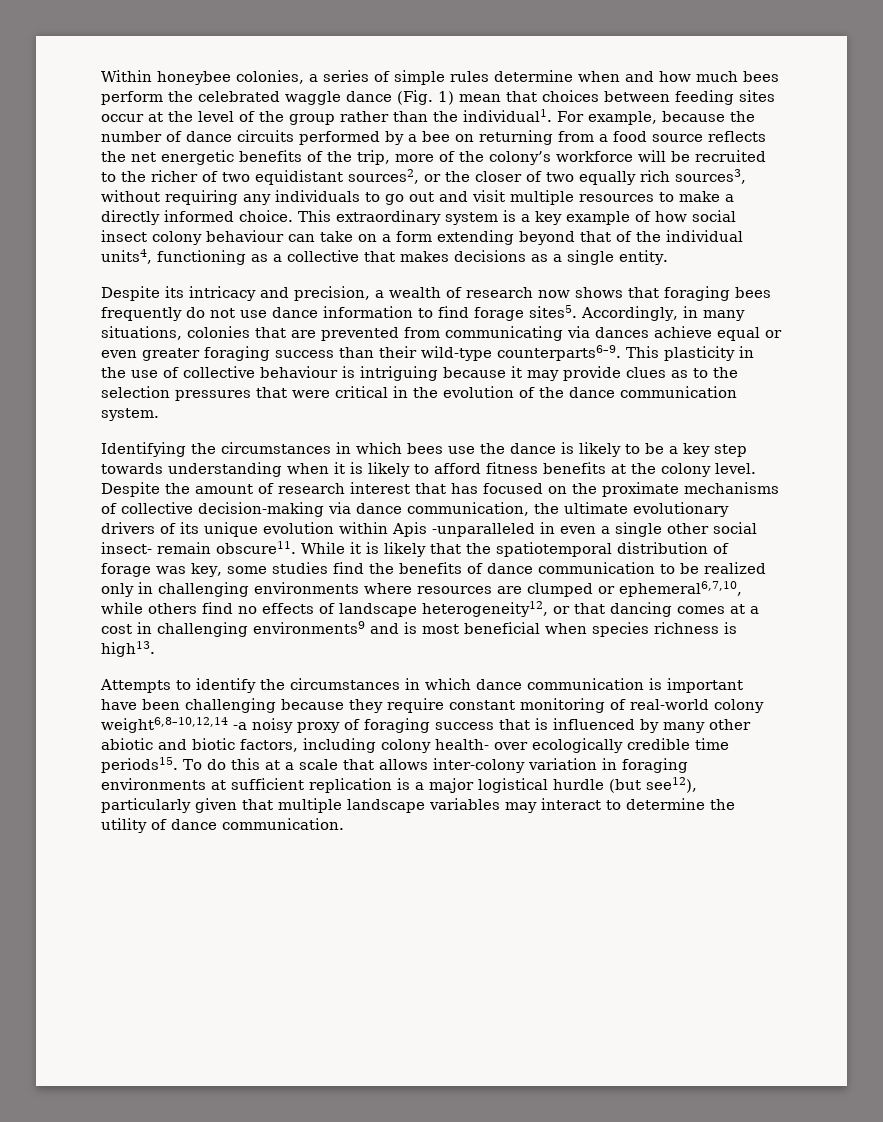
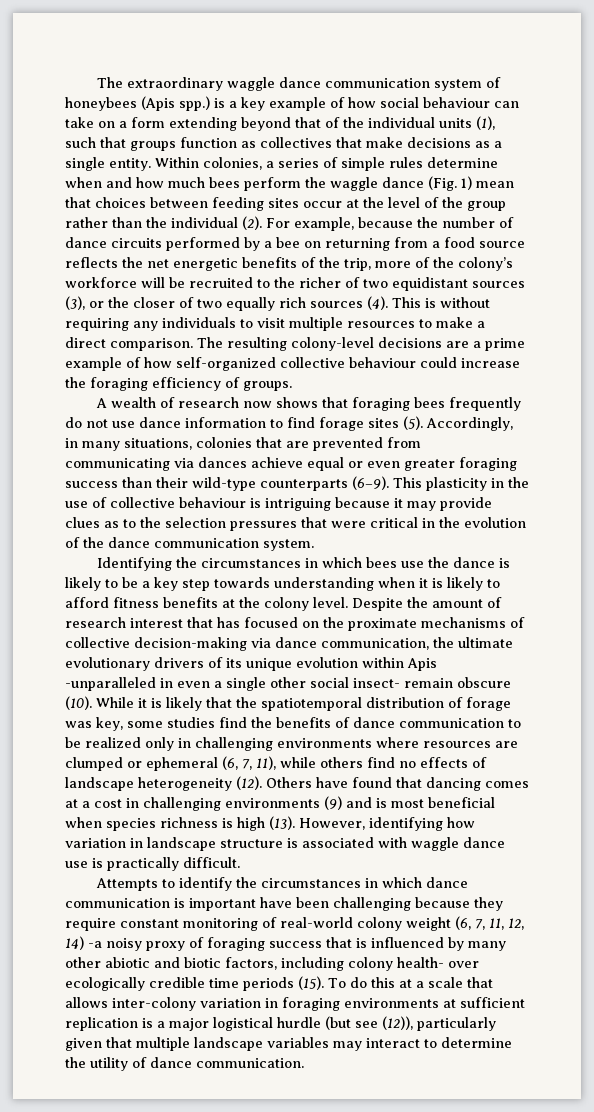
[101,70,231,85] Within honeybee -> [96,77,501,91] [65,96,519,111] [65,116,495,131] [65,137,502,151] [65,157,199,171] The extraordinary waggle dance communication system of honeybees (Apis spp.) is a key example of how social behaviour can take on a form extending beyond that of the individual units (1), such that groups function as collectives that make decisions as a single entity. Within
[198,91,280,102] celebrated -> (326, 182) none
[463,109,552,122] individual1. -> [171,216,262,230] individual (2).
[348,169,419,184] sources2, -> [472,281,525,288] [65,296,85,310] sources (3),
[675,169,746,184] sources3, -> [310,296,436,310] sources (4). This is
[385,191,468,205] go out and -> (253, 323) none
[101,210,736,225] [101,230,743,245] [101,249,668,265] [101,286,384,301] directly informed choice. This extraordinary system is a key example of how social insect colony behaviour can take on a form extending beyond that of the individual units4, functioning as a collective that makes decisions as a single entity. // Despite its intricacy and precision, a -> [65,337,525,351] [65,357,520,371] [65,377,292,391] [95,398,107,408] direct comparison. The resulting colony-level decisions are a prime example of how self-organized collective behaviour could increase the foraging efficiency of groups. // A
[529,305,577,318] sites5. -> [368,416,423,430] sites (5).
[497,345,621,361] counterparts6–9. -> [260,476,389,491] counterparts (6–9).
[216,541,296,554] obscure11. -> [457,677,511,688] [65,696,92,710] obscure (10).
[619,581,742,597] ephemeral6,7,10, -> [146,756,276,771] ephemeral (6, 7, 11),
[422,601,570,617] heterogeneity12, or -> [138,776,392,791] heterogeneity (12). Others have found
[253,621,365,634] environments9 -> [225,796,342,810] environments (9)
[101,641,155,657] high13. -> [237,816,475,831] [65,837,505,851] [65,857,240,871] high (13). However, identifying how variation in landscape structure is associated with waggle dance use is practically difficult.
[101,717,228,733] weight6,8–10,12,14 -> [406,916,524,931] [65,936,84,950] weight (6, 7, 11, 12, 14)
[101,757,178,773] periods15. -> [243,976,324,991] periods (15).
[646,777,697,793] see12), -> [355,1016,413,1030] see (12)),

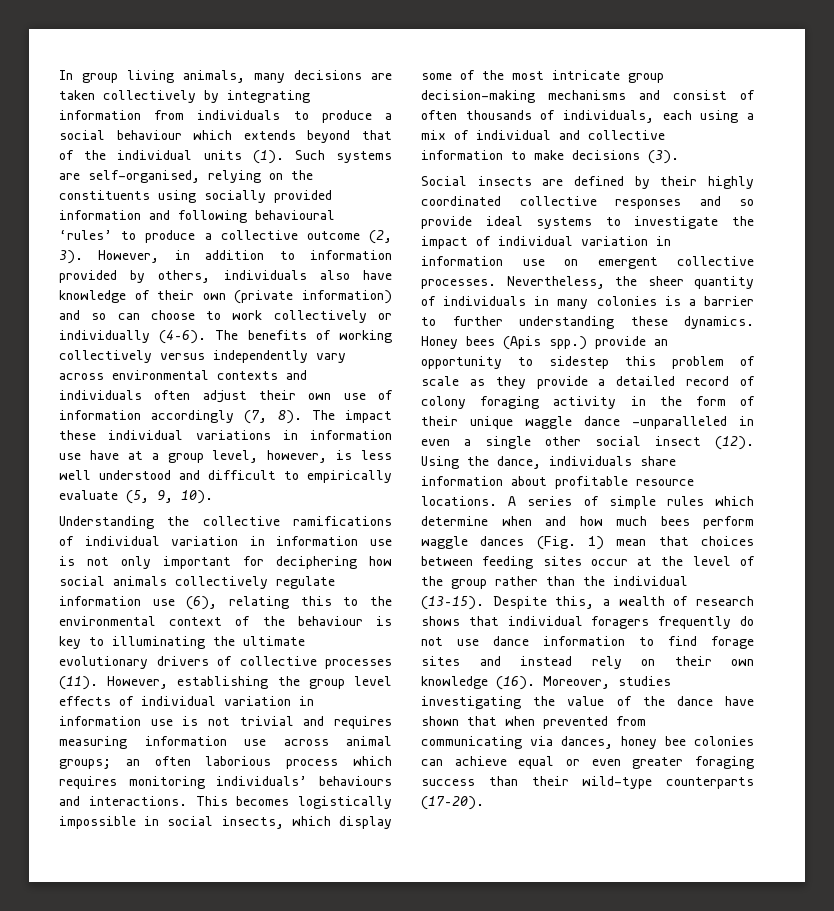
[96,77,501,91] [65,96,519,111] [65,117,237,131] The extraordinary waggle dance communication system of honeybees (Apis spp.) is a key example of how social behaviour can take on a form extending -> [59,70,392,83] [59,90,310,103] [59,110,392,123] [59,130,296,140] In group living animals, many decisions are taken collectively by integrating information from individuals to produce a social behaviour which extends
[476,116,495,130] [65,137,502,151] [65,157,274,171] (1), such that groups function as collectives that make decisions as a single entity. Within colonies, a -> [252,150,392,164] [59,170,313,183] [59,190,332,203] [59,210,335,223] [59,230,392,244] [59,250,392,264] [59,270,392,283] [59,290,392,304] [59,310,392,323] [59,330,392,344] [59,350,346,363] [59,370,307,380] [59,390,393,403] [59,410,392,424] [59,430,392,440] [59,450,392,463] [59,470,392,483] [59,490,213,504] [59,516,392,529] [59,536,392,546] [59,556,392,569] [59,576,335,589] [59,596,392,610] [59,616,392,626] [59,636,305,649] [59,656,392,669] [59,676,392,690] [59,696,314,706] [59,716,392,729] [59,736,392,749] [59,756,393,769] [59,776,392,789] [59,796,392,809] [59,816,392,829] [421,70,664,83] [421,90,755,103] [421,110,754,123] [421,130,665,140] [421,150,679,164] [421,176,754,189] [421,196,754,209] [421,216,754,229] [421,236,671,249] [421,256,754,269] [421,276,754,289] [421,296,754,309] [421,316,754,329] [421,336,668,350] [421,356,755,369] [421,376,755,389] [421,396,755,409] [421,416,754,429] [421,436,754,450] [421,456,676,469] [421,476,694,489] [421,496,517,506] (1). Such systems are self-organised, relying on the constituents using socially provided information and following behavioural ‘rules’ to produce a collective outcome (2, 3). However, in addition to information provided by others, individuals also have knowledge of their own (private information) and so can choose to work collectively or individually (4–6). The benefits of working collectively versus independently vary across environmental contexts and individuals often adjust their own use of information accordingly (7, 8). The impact these individual variations in information use have at a group level, however, is less well understood and difficult to empirically evaluate (5, 9, 10). // Understanding the collective ramifications of individual variation in information use is not only important for deciphering how social animals collectively regulate information use (6), relating this to the environmental context of the behaviour is key to illuminating the ultimate evolutionary drivers of collective processes (11). However, establishing the group level effects of individual variation in information use is not trivial and requires measuring information use across animal groups; an often laborious process which requires monitoring individuals’ behaviours and interactions. This becomes logistically impossible in social insects, which display some of the most intricate group decision-making mechanisms and consist of often thousands of individuals, each using a mix of individual and collective information to make decisions (3). // Social insects are defined by their highly coordinated collective responses and so provide ideal systems to investigate the impact of individual variation in information use on emergent collective processes. Nevertheless, the sheer quantity of individuals in many colonies is a barrier to further understanding these dynamics. Honey bees (Apis spp.) provide an opportunity to sidestep this problem of scale as they provide a detailed record of colony foraging activity in the form of their unique waggle dance -unparalleled in even a single other social insect (12). Using the dance, individuals share information about profitable resource locations. A
(423, 162) none -> [715,496,754,506] which
[305,177,424,191] the waggle dance -> [421,536,525,549] waggle dances
[242,216,514,231] [65,237,525,251] [65,257,513,271] [65,277,525,291] [65,296,490,311] [65,317,485,331] [65,337,525,351] [65,357,520,371] [65,377,292,391] [95,398,107,408] (2). For example, because the number of dance circuits performed by a bee on returning from a food source reflects the net energetic benefits of the trip, more of the colony’s workforce will be recruited to the richer of two equidistant sources (3), or the closer of two equally rich sources (4). This is without requiring any individuals to visit multiple resources to make a direct comparison. The resulting colony-level decisions are a prime example of how self-organized collective behaviour could increase the foraging efficiency of groups. // A -> [421,596,610,610] (13–15). Despite this, a
[242,401,272,408] now -> (754, 601) none
[351,397,445,411] foraging bees -> [507,616,650,629] individual foragers
[403,416,513,431] [65,437,421,451] [65,457,247,471] (5). Accordingly, in many situations, colonies that are prevented from communicating via dances -> [479,656,754,669] [421,676,671,690] [421,696,754,709] [421,716,646,729] [421,736,754,749] [421,759,443,766] and instead rely on their own knowledge (16). Moreover, studies investigating the value of the dance have shown that when prevented from communicating via dances, honey bee colonies can
[352,476,529,491] [65,497,492,511] [65,517,526,531] [65,537,314,551] [96,557,510,571] [65,577,500,591] [65,597,502,611] [65,617,525,631] [65,637,513,651] [65,657,437,671] [65,677,511,691] [65,696,511,711] [65,717,521,731] [65,737,518,751] [65,756,487,771] [65,776,529,791] [65,796,495,811] [65,816,475,831] [65,837,505,851] [65,857,240,871] [95,877,468,891] [65,897,503,911] [65,916,524,931] [65,936,506,951] [65,957,479,971] [65,976,493,991] [65,997,525,1011] [65,1016,496,1031] [65,1037,512,1051] [65,1057,304,1071] (6–9). This plasticity in the use of collective behaviour is intriguing because it may provide clues as to the selection pressures that were critical in the evolution of the dance communication system. // Identifying the circumstances in which bees use the dance is likely to be a key step towards understanding when it is likely to afford fitness benefits at the colony level. Despite the amount of research interest that has focused on the proximate mechanisms of collective decision-making via dance communication, the ultimate evolutionary drivers of its unique evolution within Apis -unparalleled in even a single other social insect- remain obscure (10). While it is likely that the spatiotemporal distribution of forage was key, some studies find the benefits of dance communication to be realized only in challenging environments where resources are clumped or ephemeral (6, 7, 11), while others find no effects of landscape heterogeneity (12). Others have found that dancing comes at a cost in challenging environments (9) and is most beneficial when species richness is high (13). However, identifying how variation in landscape structure is associated with waggle dance use is practically difficult. // Attempts to identify the circumstances in which dance communication is important have been challenging because they require constant monitoring of real-world colony weight (6, 7, 11, 12, 14) -a noisy proxy of foraging success that is influenced by many other abiotic and biotic factors, including colony health- over ecologically credible time periods (15). To do this at a scale that allows inter-colony variation in foraging environments at sufficient replication is a major logistical hurdle (but see (12)), particularly given that multiple landscape variables may interact to determine the utility of dance communication. -> [421,796,484,810] (17–20).

